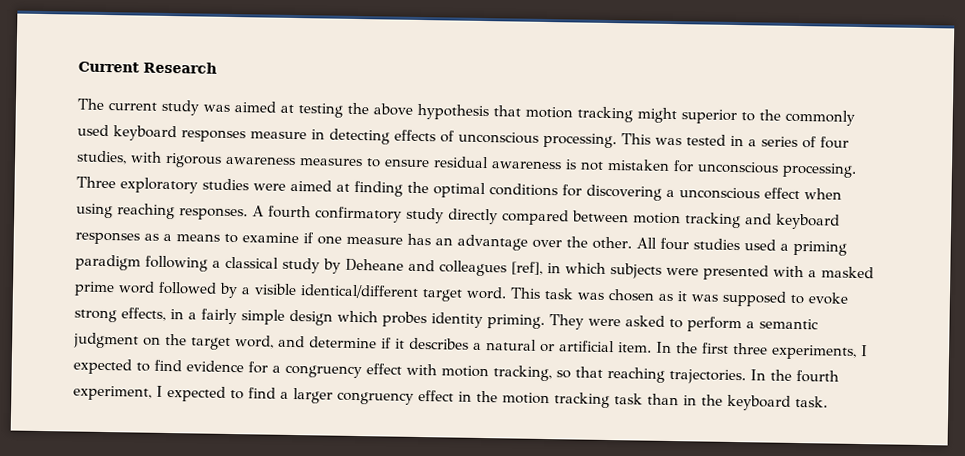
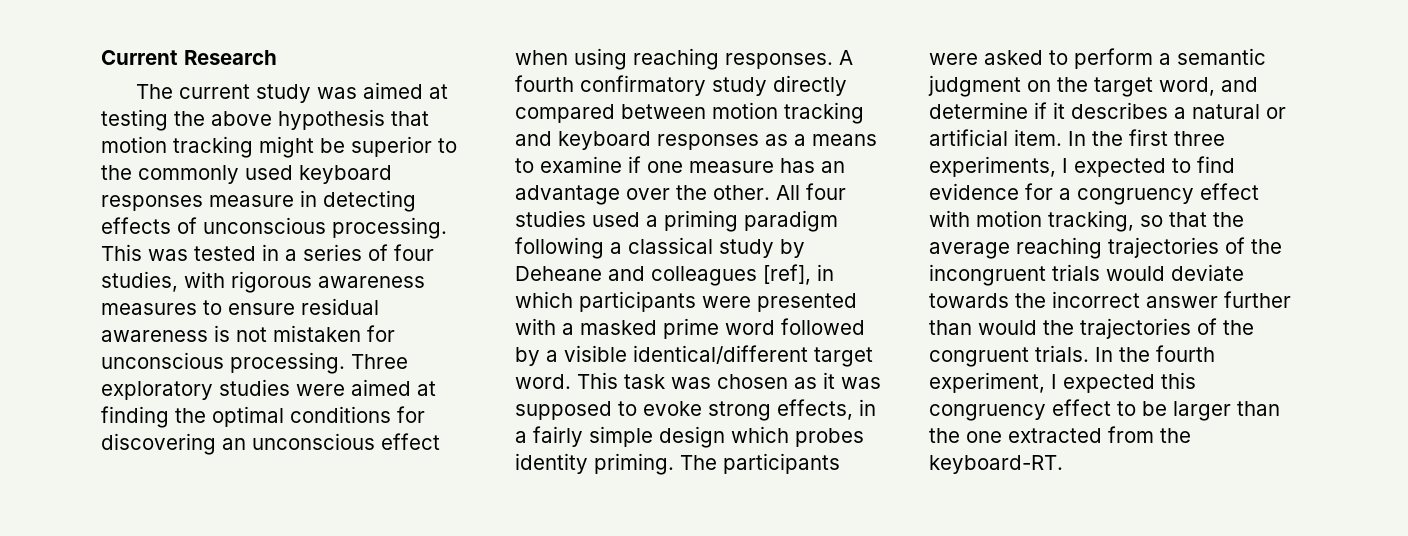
(677, 115) none -> [320,138,345,153] be
[666,189,675,198] a -> [222,438,246,450] an
[610,263,662,279] subjects -> [579,291,696,312] participants
[549,314,584,330] They -> [680,453,840,474] The participants
[607,367,746,385] reaching trajectories. -> [1213,212,1244,227] [929,237,1282,259] [929,264,1244,286] [929,291,1291,308] [929,318,1254,339] [929,345,1089,367] the average reaching trajectories of the incongruent trials would deviate towards the incorrect answer further than would the trajectories of the congruent trials.
[230,387,828,411] to find a larger congruency effect in the motion tracking task than in the keyboard task. -> [1161,372,1196,389] [929,399,1280,421] [929,426,1191,443] [929,455,1063,474] this congruency effect to be larger than the one extracted from the keyboard-RT.

